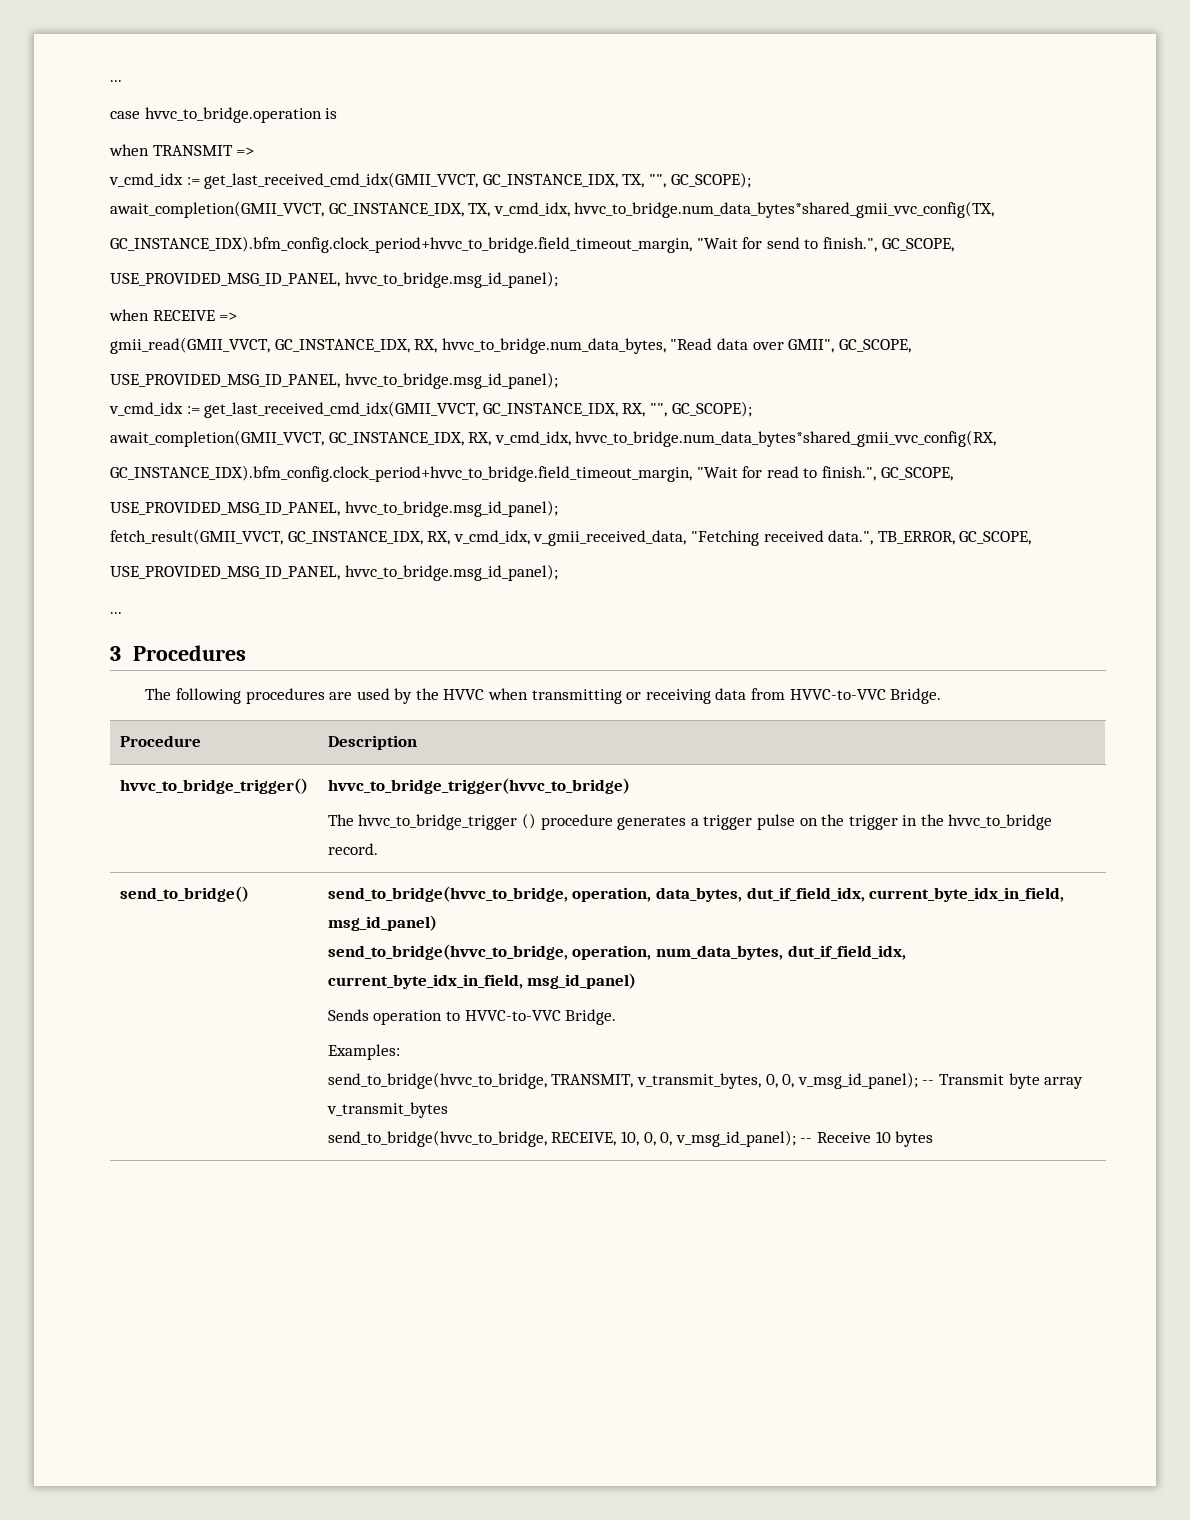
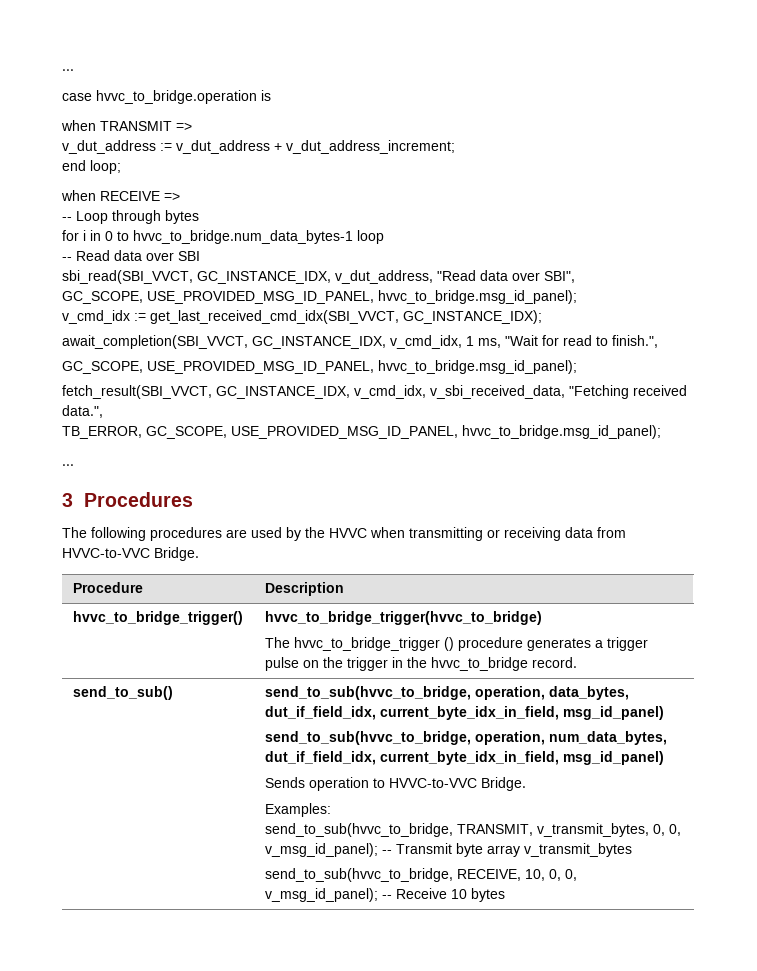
[109,172,751,189] [110,201,995,218] [110,236,954,253] [110,271,558,288] [109,309,238,321] [110,337,666,354] v_cmd_idx := get_last_received_cmd_idx(GMII_VVCT, GC_INSTANCE_IDX, TX, "", GC_SCOPE); // await_completion(GMII_VVCT, GC_INSTANCE_IDX, TX, v_cmd_idx, hvvc_to_bridge.num_data_bytes*shared_gmii_vvc_config(TX, // GC_INSTANCE_IDX).bfm_config.clock_period+hvvc_to_bridge.field_timeout_margin, "Wait for send to finish.", GC_SCOPE, // USE_PROVIDED_MSG_ID_PANEL, hvvc_to_bridge.msg_id_panel); // when RECEIVE => // gmii_read(GMII_VVCT, GC_INSTANCE_IDX, RX, hvvc_to_bridge.num_data_bytes, -> [62,140,455,154] [62,160,121,174] [61,190,180,201] [62,210,199,224] [62,230,384,244] [62,250,200,261] [62,270,433,284] v_dut_address := v_dut_address + v_dut_address_increment; // end loop; // when RECEIVE => // -- Loop through bytes // for i in 0 to hvvc_to_bridge.num_data_bytes-1 loop // -- Read data over SBI // sbi_read(SBI_VVCT, GC_INSTANCE_IDX, v_dut_address,
[788,339,911,353] GMII", GC_SCOPE, // -> [544,271,575,283] [62,291,143,304] SBI", // GC_SCOPE,
[204,401,752,418] [110,430,997,447] [110,465,692,482] get_last_received_cmd_idx(GMII_VVCT, GC_INSTANCE_IDX, RX, "", GC_SCOPE); // await_completion(GMII_VVCT, GC_INSTANCE_IDX, RX, v_cmd_idx, hvvc_to_bridge.num_data_bytes*shared_gmii_vvc_config(RX, // GC_INSTANCE_IDX).bfm_config.clock_period+hvvc_to_bridge.field_timeout_margin, -> [150,310,542,324] [62,335,501,349] get_last_received_cmd_idx(SBI_VVCT, GC_INSTANCE_IDX); // await_completion(SBI_VVCT, GC_INSTANCE_IDX, v_cmd_idx, 1 ms,
[880,467,953,481] [110,500,558,517] [110,529,687,546] GC_SCOPE, // USE_PROVIDED_MSG_ID_PANEL, hvvc_to_bridge.msg_id_panel); // fetch_result(GMII_VVCT, GC_INSTANCE_IDX, RX, v_cmd_idx, v_gmii_received_data, -> [62,360,577,374] [62,385,565,399] // GC_SCOPE, USE_PROVIDED_MSG_ID_PANEL, hvvc_to_bridge.msg_id_panel); // fetch_result(SBI_VVCT, GC_INSTANCE_IDX, v_cmd_idx, v_sbi_received_data,
(874, 537) none -> (103, 411) //
(1032, 538) // -> (227, 432) none
[119,886,249,902] [327,886,568,902] send_to_bridge() | send_to_bridge(hvvc_to_bridge, -> [72,686,173,700] [264,686,471,700] send_to_sub() | send_to_sub(hvvc_to_bridge,
[327,944,568,960] send_to_bridge(hvvc_to_bridge, -> [264,731,471,745] send_to_sub(hvvc_to_bridge,
[327,1072,547,1089] send_to_bridge(hvvc_to_bridge, -> [264,823,453,837] send_to_sub(hvvc_to_bridge,
[327,1130,547,1147] send_to_bridge(hvvc_to_bridge, -> [264,868,453,882] send_to_sub(hvvc_to_bridge,

